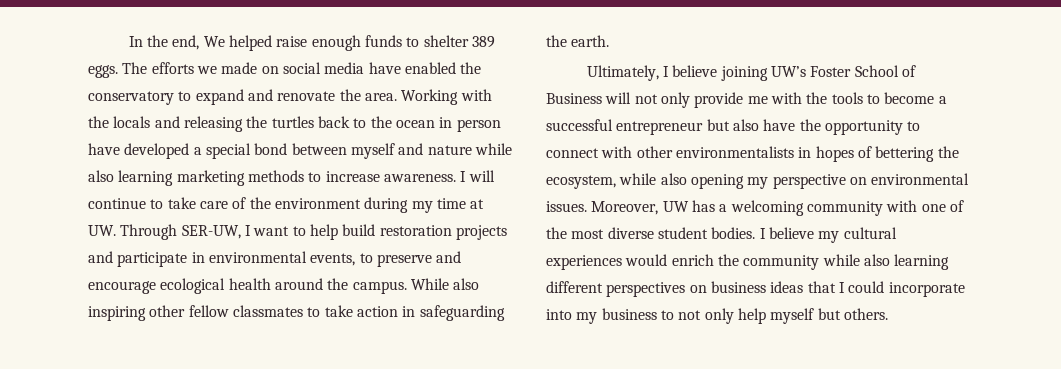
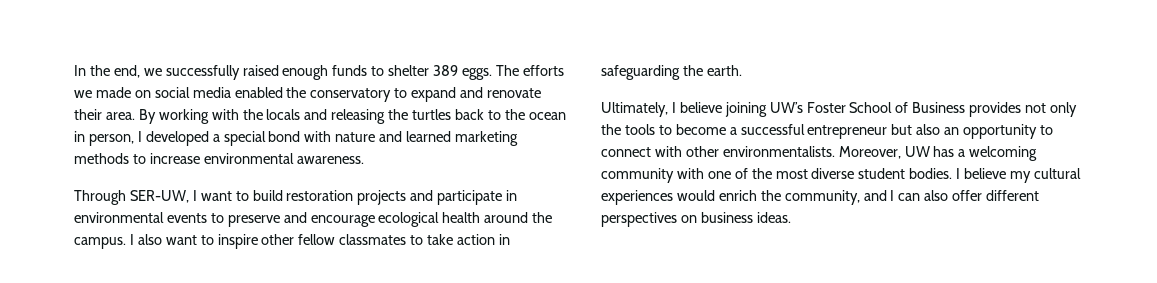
[203,35,308,51] We helped raise -> [143,65,279,80] we successfully raised
[368,62,401,74] have -> (231, 92) none
[339,89,459,105] the area. Working -> [74,109,209,124] their area. By working
[456,119,501,132] [88,143,120,155] person have -> [88,131,142,146] person, I
[291,143,512,159] [88,170,174,186] between myself and nature while also learning -> [304,131,452,142] with nature and learned
(380, 176) none -> [203,153,294,164] environmental
[460,170,495,182] [88,197,485,213] [88,225,116,236] I will continue to take care of the environment during my time at UW. -> (364, 160) //
[309,224,338,240] help -> (249, 196) none
[310,253,356,266] events, -> [166,213,207,223] events
[410,278,480,290] [88,306,146,321] While also inspiring -> [129,234,258,249] I also want to inspire
[605,92,802,108] will not only provide me with -> [969,102,1078,117] provides not only
[763,119,821,131] have the -> [944,127,960,135] an
[675,146,959,162] [546,173,970,189] [546,201,587,212] environmentalists in hopes of bettering the ecosystem, while also opening my perspective on environmental issues. -> [722,146,835,157] environmentalists.
[743,254,950,270] [546,281,965,297] [546,308,888,324] community while also learning different perspectives on business ideas that I could incorporate into my business to not only help myself but others. -> [784,190,1040,205] [601,212,791,227] community, and I can also offer different perspectives on business ideas.

